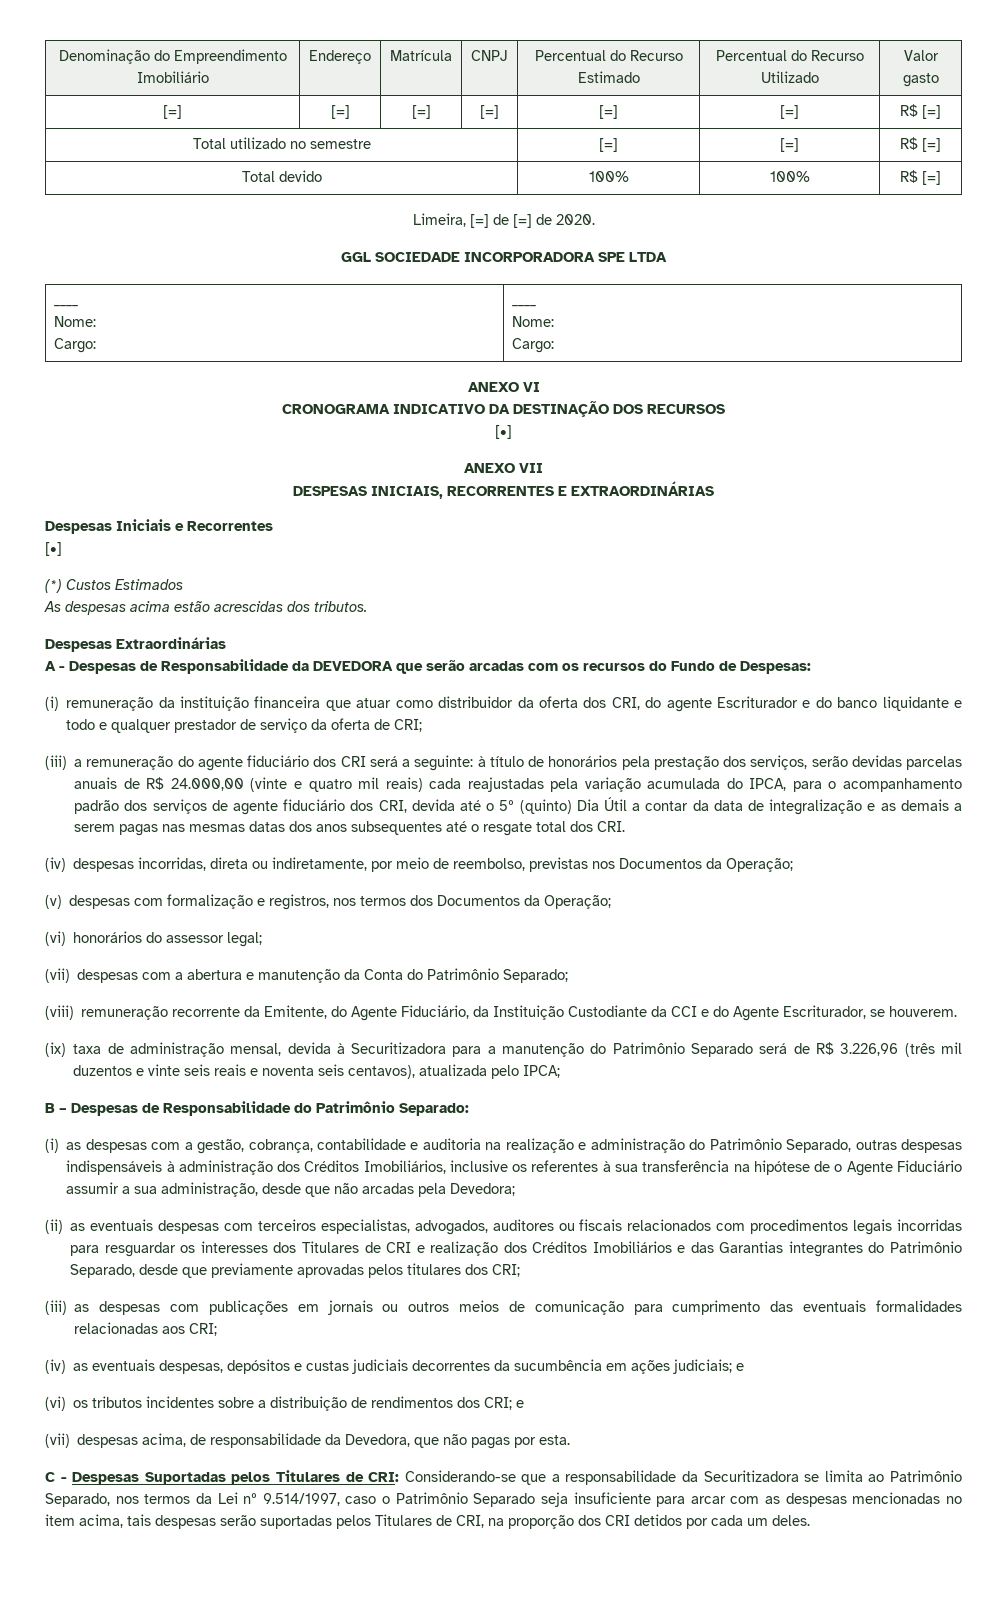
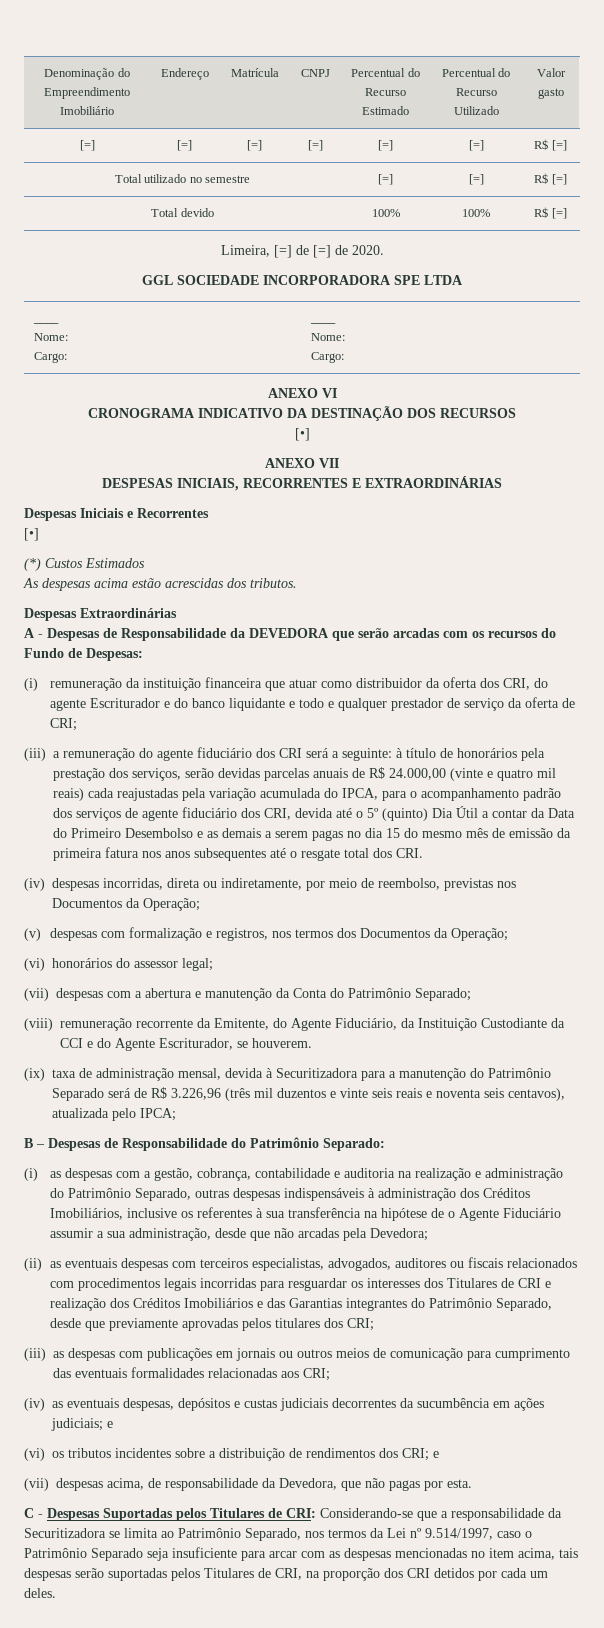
[713,799,863,815] data de integralização -> [548,808,575,818] [53,828,193,838] Data do Primeiro Desembolso
[162,821,313,832] nas mesmas datas dos -> [347,828,571,838] [53,847,161,861] no dia 15 do mesmo mês de emissão da primeira fatura nos

